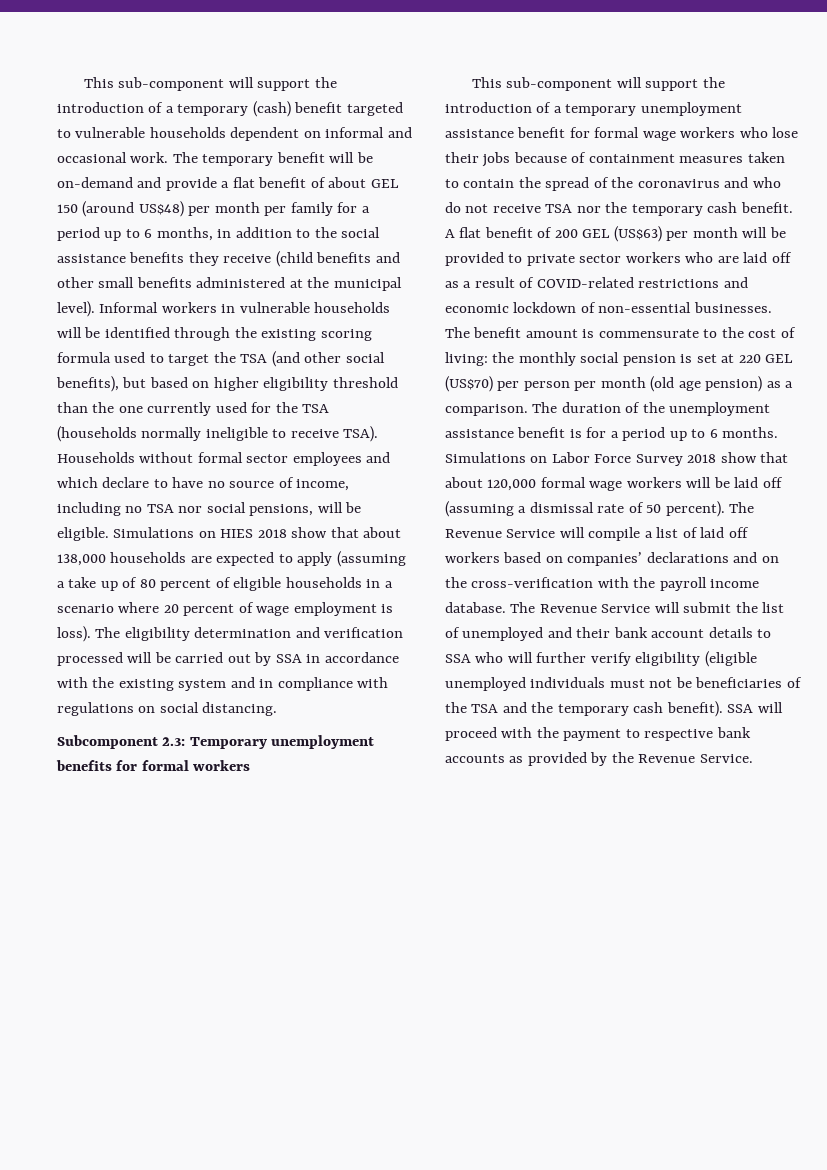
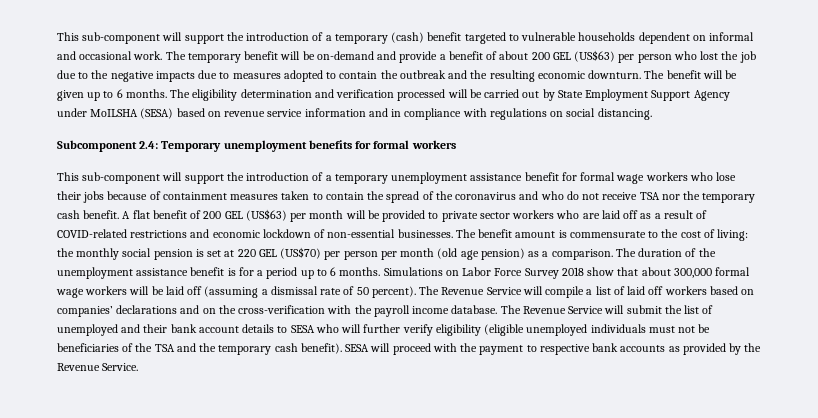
[232,177,255,188] flat -> (446, 57) none
[370,179,399,188] [57,201,370,217] [57,227,381,241] [57,251,400,267] [57,277,402,291] [57,301,391,317] [57,327,372,341] [57,351,385,367] [56,376,398,392] [57,402,330,416] [57,426,379,442] [57,452,391,466] [57,477,350,491] [57,502,362,516] [57,527,402,541] [57,551,406,567] [57,577,393,591] [57,602,394,616] [57,626,91,642] GEL 150 (around US$48) per month per family for a period up to 6 months, in addition to the social assistance benefits they receive (child benefits and other small benefits administered at the municipal level). Informal workers in vulnerable households will be identified through the existing scoring formula used to target the TSA (and other social benefits), but based on higher eligibility threshold than the one currently used for the TSA (households normally ineligible to receive TSA). Households without formal sector employees and which declare to have no source of income, including no TSA nor social pensions, will be eligible. Simulations on HIES 2018 show that about 138,000 households are expected to apply (assuming a take up of 80 percent of eligible households in a scenario where 20 percent of wage employment is loss). -> [531,50,756,63] [57,70,738,82] [57,89,167,101] 200 GEL (US$63) per person who lost the job due to the negative impacts due to measures adopted to contain the outbreak and the resulting economic downturn. The benefit will be given up to 6 months.
[275,652,399,663] [57,677,227,691] SSA in accordance with the existing system -> [557,89,730,101] [57,108,366,119] State Employment Support Agency under MoILSHA (SESA) based on revenue service information
[162,737,186,746] 2.3: -> [139,141,159,149] 2.4:
[487,479,537,491] 120,000 -> [673,268,712,278] 300,000
[445,654,471,663] SSA -> [290,325,315,333] SESA
[727,704,754,713] SSA -> [345,344,370,352] SESA

